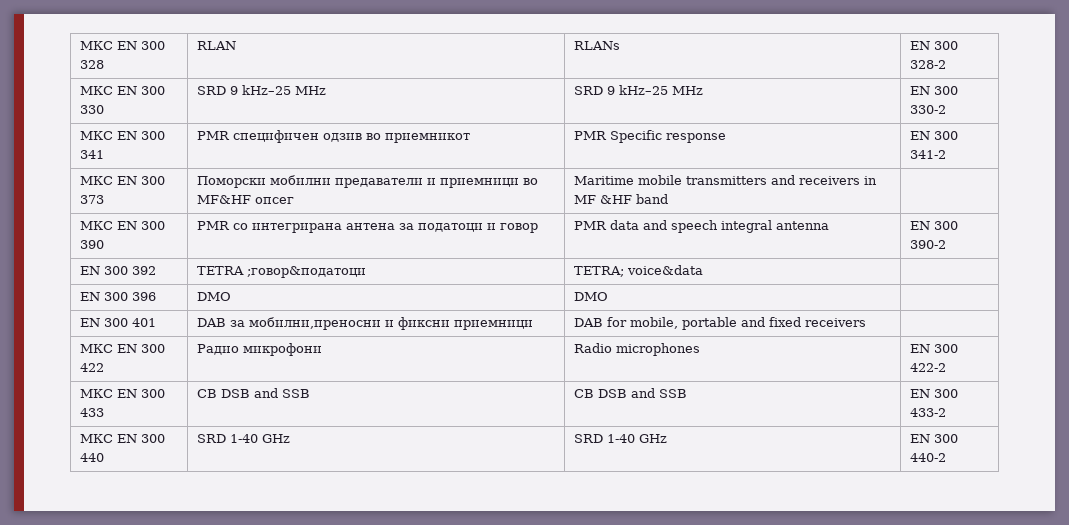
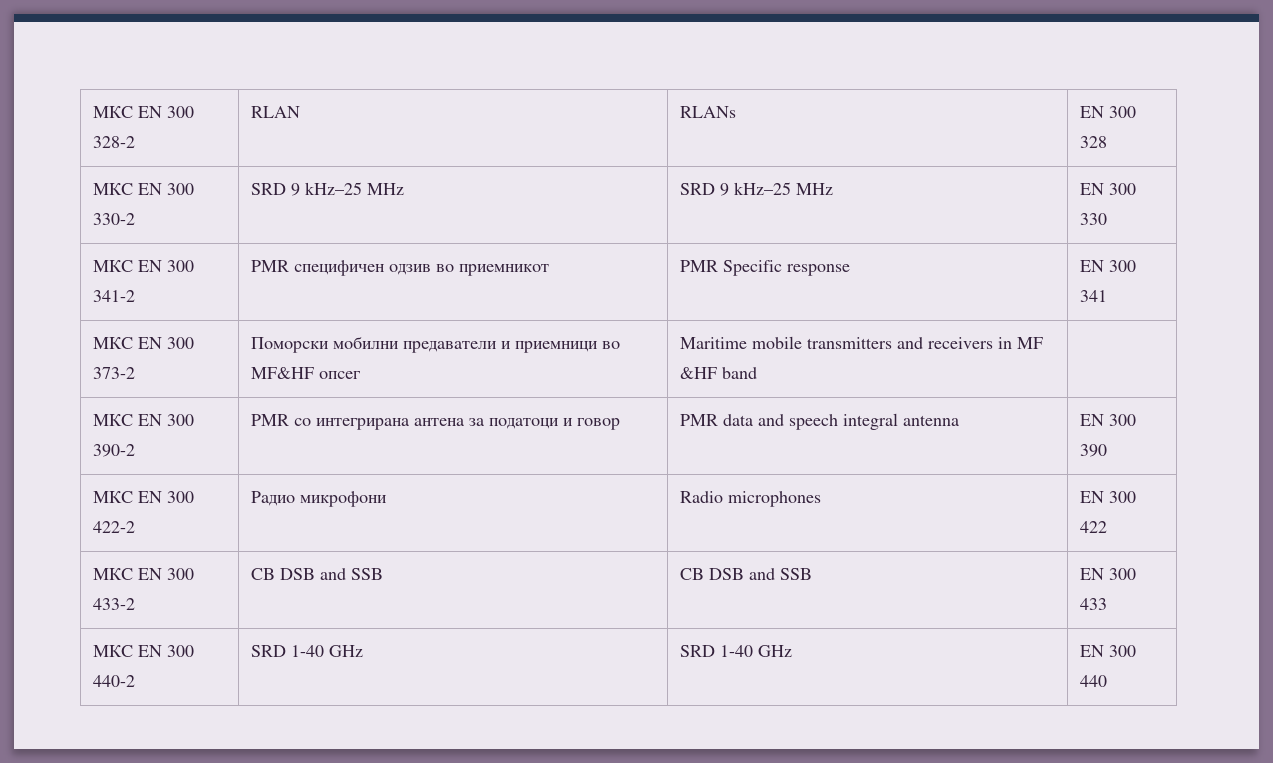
[80,41,166,50] [80,60,105,69] МКС EN 300 328 -> [93,106,195,118] [93,136,136,148] МКС EN 300 328-2
[910,60,947,69] [80,86,166,95] [80,105,105,114] 328-2 // МКС EN 300 330 -> [1080,136,1108,148] [93,183,195,195] [93,213,136,225] 328 // МКС EN 300 330-2
[910,105,947,114] [80,131,166,140] [80,150,105,159] 330-2 // МКС EN 300 341 -> [1080,213,1108,225] [93,260,195,272] [93,290,136,302] 330 // МКС EN 300 341-2
[910,150,947,159] [80,176,166,185] [80,195,105,204] 341-2 // МКС EN 300 373 -> [1080,290,1108,302] [93,337,195,349] [93,367,136,379] 341 // МКС EN 300 373-2
[80,240,105,249] 390 -> [93,444,136,457] 390-2
[910,240,947,249] [80,266,157,275] [197,266,367,278] [574,265,704,277] [80,292,157,301] [197,292,232,301] [574,292,609,301] [80,318,157,327] [197,317,534,330] [574,317,867,330] [80,344,166,353] [80,363,105,372] 390-2 // EN 300 392 | TETRA ;говор&податоци | TETRA; voice&data | // EN 300 396 | DMO | DMO | // EN 300 401 | DAB за мобилни,преносни и фиксни приемници | DAB for mobile, portable and fixed receivers | // МКС EN 300 422 -> [1080,444,1108,457] [93,491,195,503] [93,521,136,533] 390 // МКС EN 300 422-2
[910,363,947,372] [80,389,166,398] [80,408,105,417] 422-2 // МКС EN 300 433 -> [1080,521,1108,533] [93,568,195,580] [93,598,136,610] 422 // МКС EN 300 433-2
[910,408,947,417] [80,434,166,443] [80,453,105,462] 433-2 // МКС EN 300 440 -> [1080,598,1108,610] [93,645,195,657] [93,675,136,687] 433 // МКС EN 300 440-2
[910,453,947,462] 440-2 -> [1080,675,1108,687] 440

